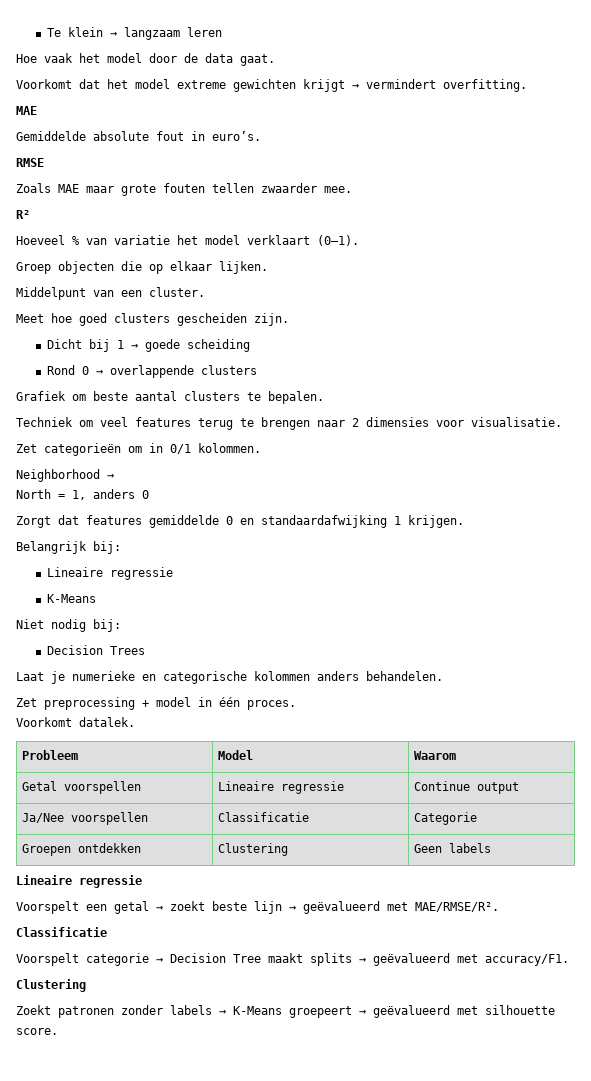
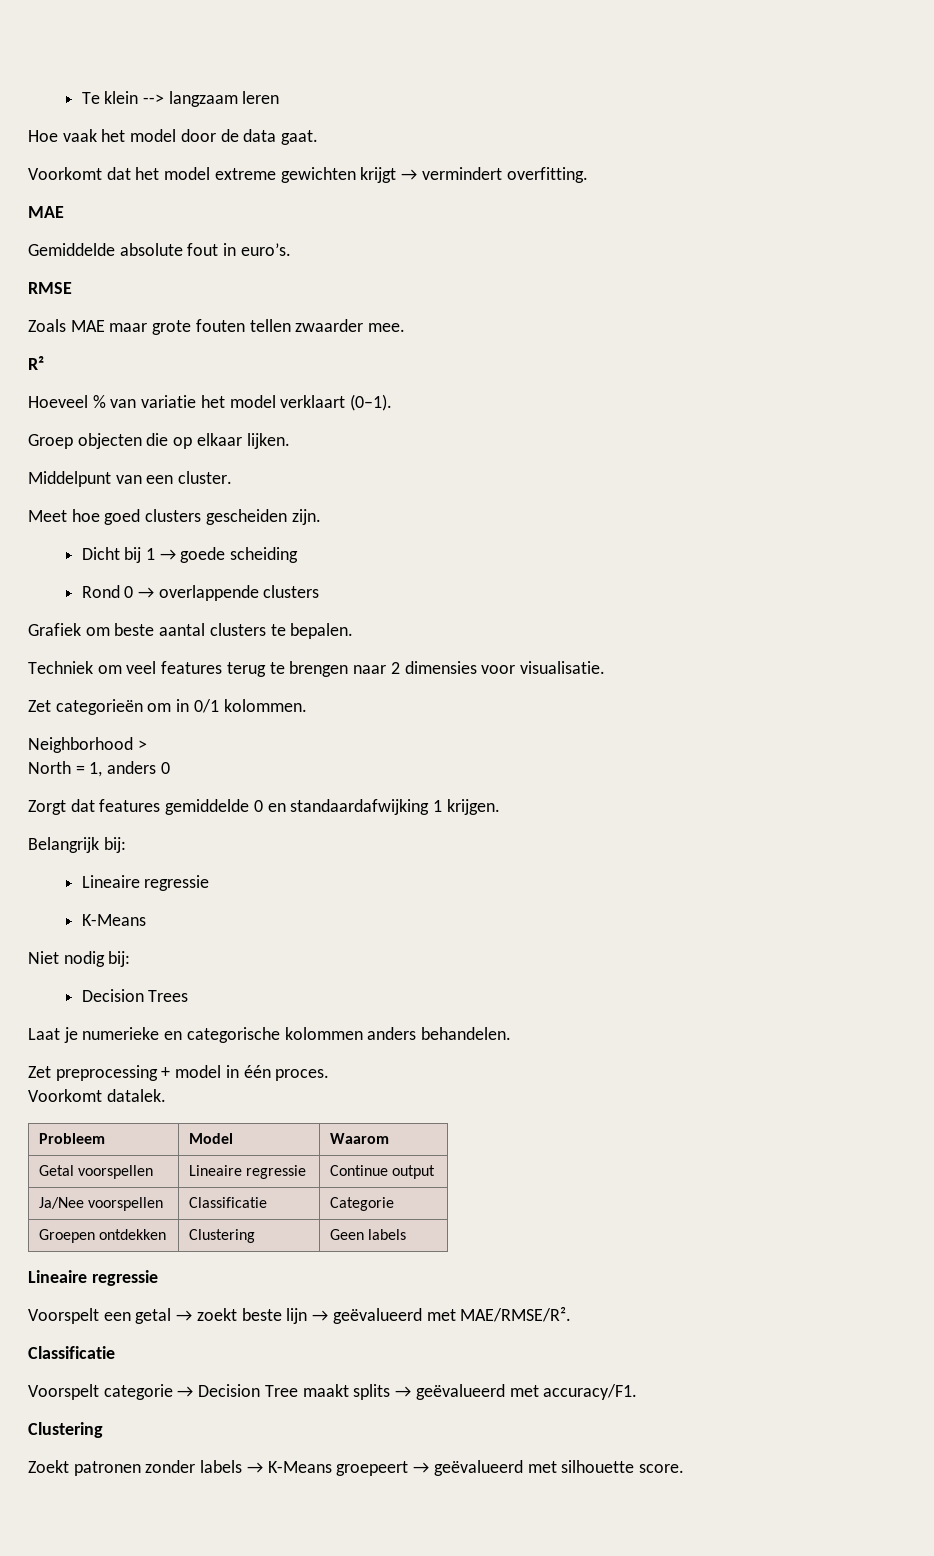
[109,31,117,37] → -> [142,94,164,104] -->
[107,473,114,479] → -> [137,740,147,750] >

